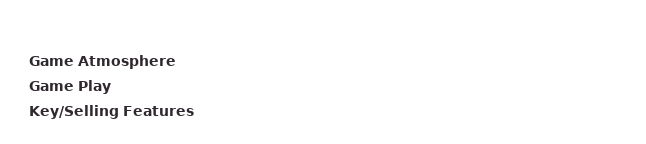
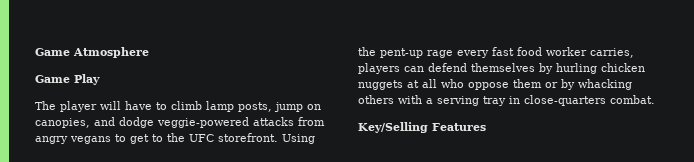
(111, 87) none -> [35,101,321,112] [35,117,325,128] [35,133,315,144] [358,47,634,58] [358,63,645,74] [358,79,632,90] [358,95,655,106] // The player will have to climb lamp posts, jump on canopies, and dodge veggie-powered attacks from angry vegans to get to the UFC storefront. Using the pent-up rage every fast food worker carries, players can defend themselves by hurling chicken nuggets at all who oppose them or by whacking others with a serving tray in close-quarters combat.

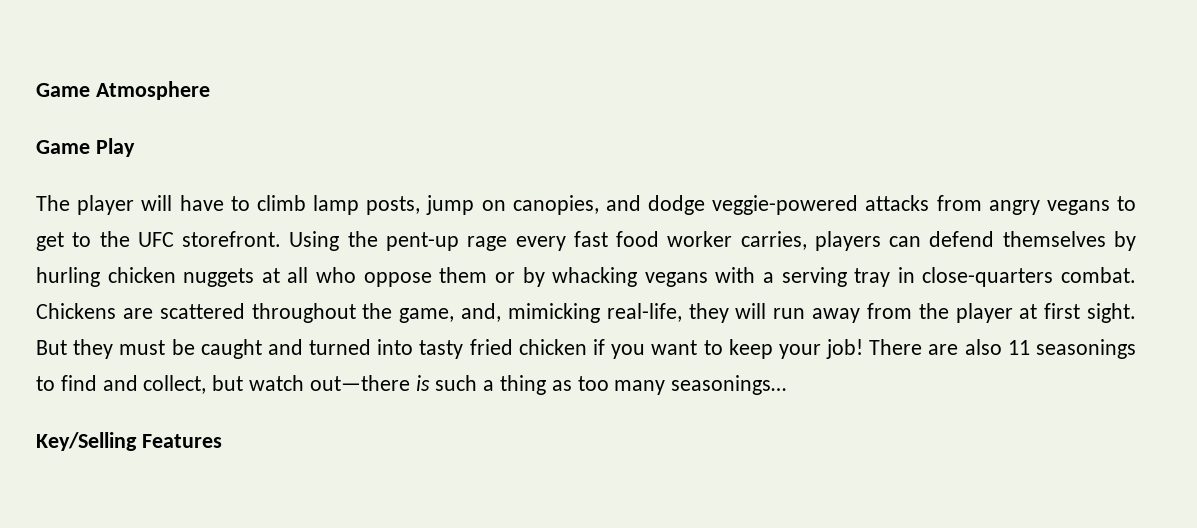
[358,95,394,104] others -> [644,272,708,287] vegans
(655, 99) none -> [36,303,1137,323] [36,339,1136,359] [36,375,787,395] Chickens are scattered throughout the game, and, mimicking real-life, they will run away from the player at first sight. But they must be caught and turned into tasty fried chicken if you want to keep your job! There are also 11 seasonings to find and collect, but watch out—there is such a thing as too many seasonings…

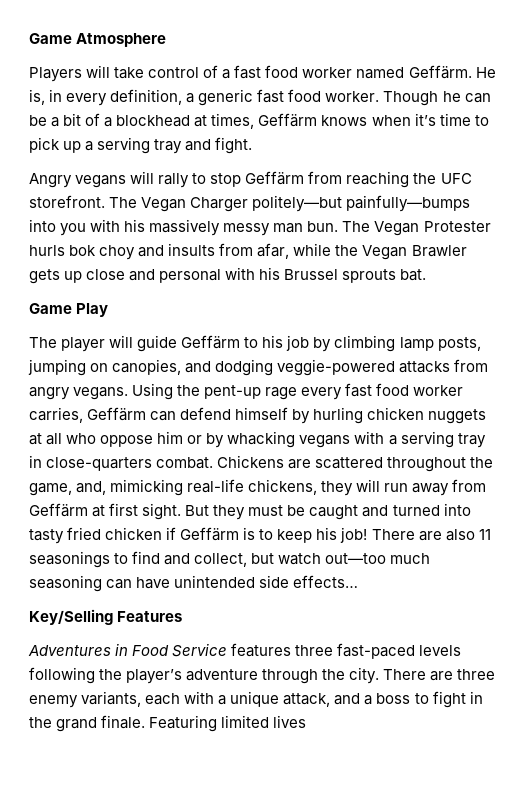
(210, 90) none -> [29,65,496,82] [29,89,491,106] [29,113,489,129] [29,137,253,154] [29,171,472,188] [29,195,471,212] [29,219,491,236] [29,243,467,260] [29,267,427,284] // Players will take control of a fast food worker named Geffärm. He is, in every definition, a generic fast food worker. Though he can be a bit of a blockhead at times, Geffärm knows when it’s time to pick up a serving tray and fight. // Angry vegans will rally to stop Geffärm from reaching the UFC storefront. The Vegan Charger politely—but painfully—bumps into you with his massively messy man bun. The Vegan Protester hurls bok choy and insults from afar, while the Vegan Brawler gets up close and personal with his Brussel sprouts bat.
[179,195,306,211] have to climb -> [137,335,396,352] guide Geffärm to his job by climbing
[426,195,475,215] jump -> [28,359,86,376] jumping
[648,195,705,215] dodge -> [215,359,274,376] dodging
[1046,196,1136,215] [36,231,282,251] vegans to get to the UFC storefront. -> [73,387,129,400] vegans.
[814,231,881,251] players -> [87,407,147,421] Geffärm
[1002,231,1106,247] themselves -> [235,407,289,420] himself
[439,267,488,283] them -> [157,431,184,444] him
[606,303,682,322] real-life, -> [187,479,318,495] real-life chickens,
[918,303,1013,323] the player -> [29,503,88,517] Geffärm
[611,340,698,359] you want -> [180,527,256,541] Geffärm is
[778,344,821,359] your -> [316,527,338,540] his
[309,375,787,395] [36,432,222,451] out—there is such a thing as too many seasonings… // Key/Selling Features -> [325,553,431,564] [29,575,359,592] [29,609,183,625] [28,643,462,659] [29,667,496,684] [29,691,483,708] [29,715,307,732] out—too much seasoning can have unintended side effects… // Key/Selling Features // Adventures in Food Service features three fast-paced levels following the player’s adventure through the city. There are three enemy variants, each with a unique attack, and a boss to fight in the grand finale. Featuring limited lives

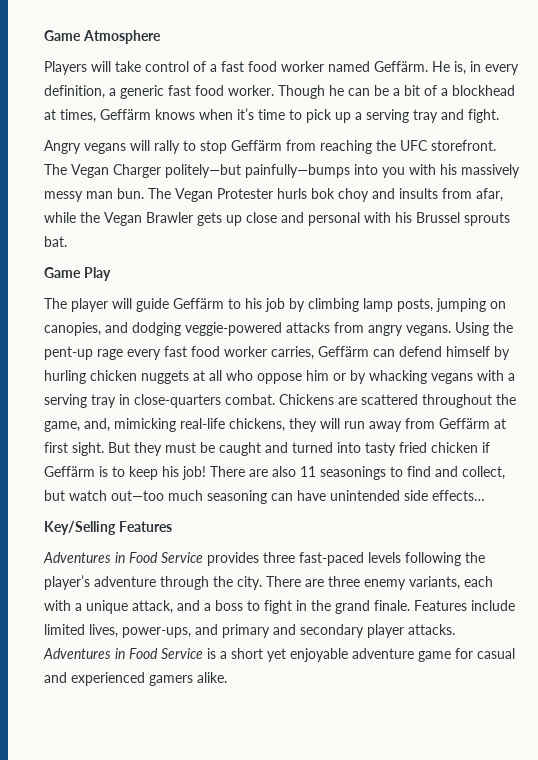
[231,643,292,657] features -> [207,552,259,566] provides
[149,715,307,732] Featuring limited lives -> [414,600,515,611] [44,624,455,638] [43,648,515,662] [44,672,227,686] Features include limited lives, power-ups, and primary and secondary player attacks. Adventures in Food Service is a short yet enjoyable adventure game for casual and experienced gamers alike.

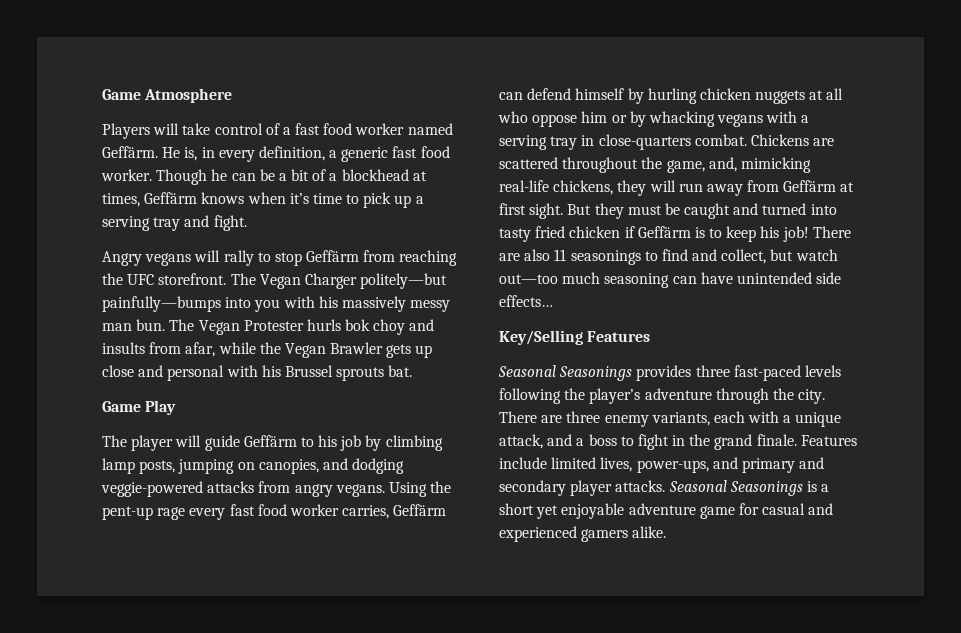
[43,552,203,563] Adventures in Food Service -> [498,365,633,381] Seasonal Seasonings
[43,648,203,659] Adventures in Food Service -> [668,480,803,496] Seasonal Seasonings

